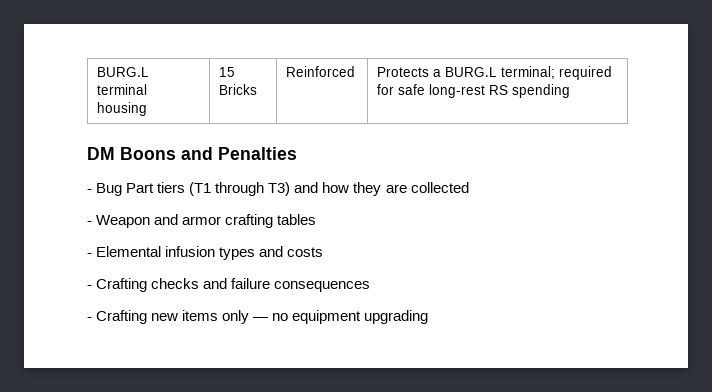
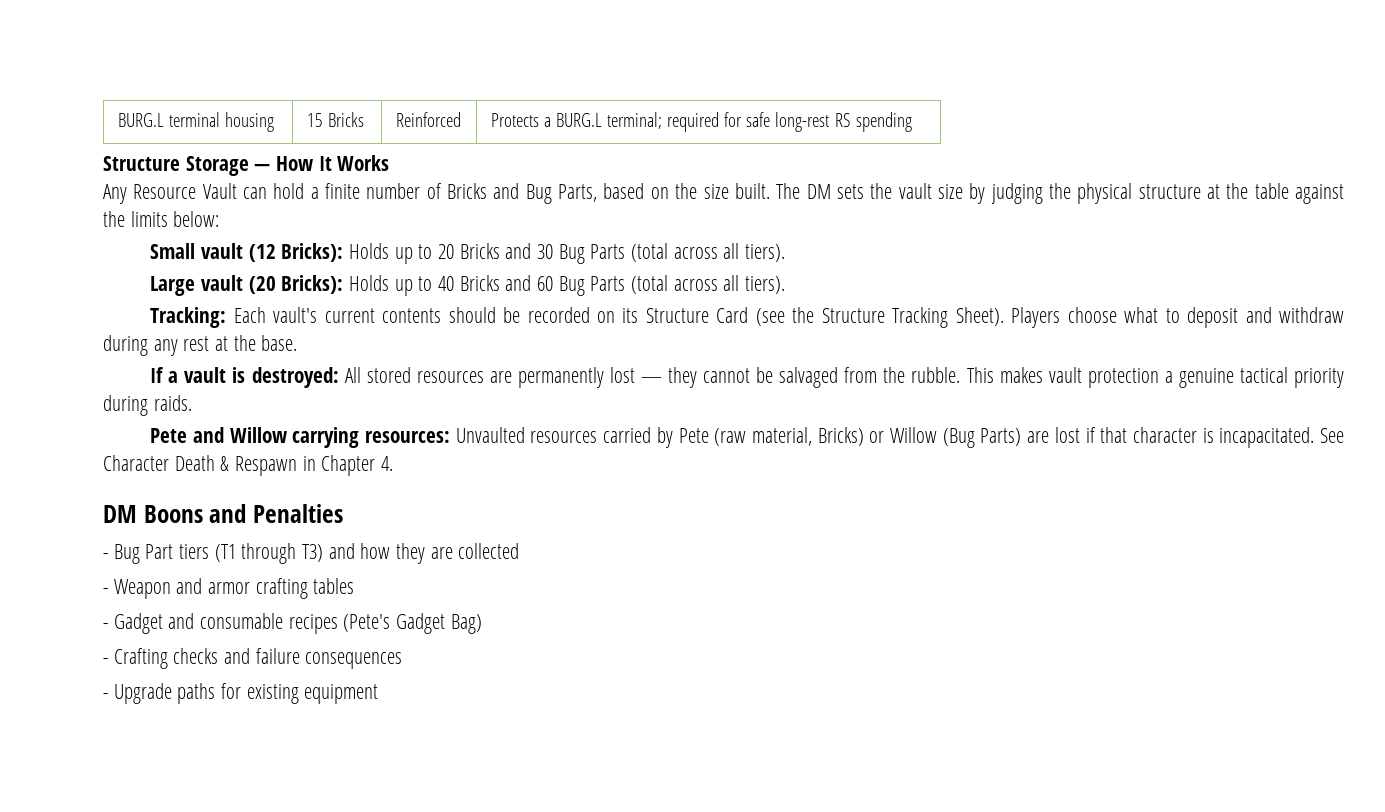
(571, 91) none -> [103,155,390,176] [103,183,1344,204] [103,211,220,227] [150,243,785,264] [150,275,785,296] [150,307,1344,328] [103,335,298,356] [150,367,1345,388] [103,395,192,416] [150,427,1344,448] [103,455,394,476] // Structure Storage — How It Works // Any Resource Vault can hold a finite number of Bricks and Bug Parts, based on the size built. The DM sets the vault size by judging the physical structure at the table against the limits below: // Small vault (12 Bricks): Holds up to 20 Bricks and 30 Bug Parts (total across all tiers). // Large vault (20 Bricks): Holds up to 40 Bricks and 60 Bug Parts (total across all tiers). // Tracking: Each vault's current contents should be recorded on its Structure Card (see the Structure Tracking Sheet). Players choose what to deposit and withdraw during any rest at the base. // If a vault is destroyed: All stored resources are permanently lost — they cannot be salvaged from the rubble. This makes vault protection a genuine tactical priority during raids. // Pete and Willow carrying resources: Unvaulted resources carried by Pete (raw material, Bricks) or Willow (Bug Parts) are lost if that character is incapacitated. See Character Death & Respawn in Chapter 4.
[96,246,324,260] Elemental infusion types and costs -> [113,613,482,634] Gadget and consumable recipes (Pete's Gadget Bag)
[96,310,429,324] Crafting new items only — no equipment upgrading -> [113,683,379,704] Upgrade paths for existing equipment

